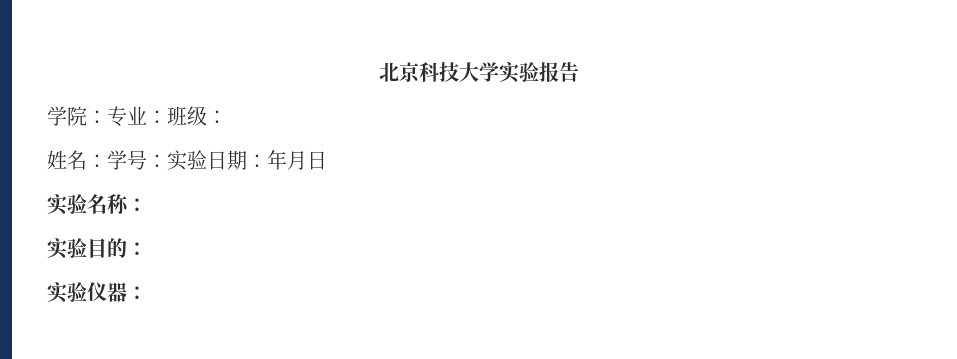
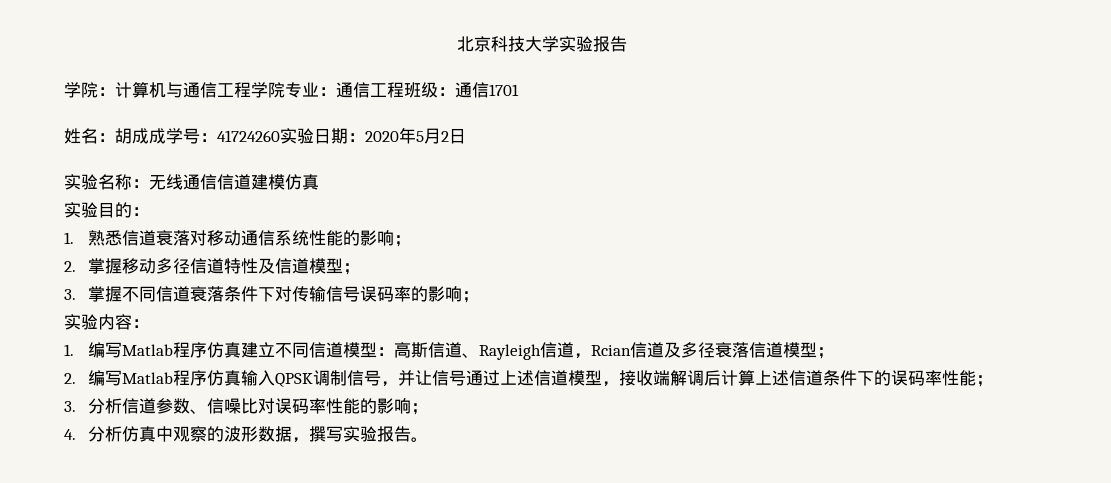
[107,106,167,127] 专业： -> [115,82,404,98] 计算机与通信工程学院专业：通信工程
(227, 117) none -> [455,82,519,98] 通信1701
[107,150,327,171] [47,194,147,215] [47,238,147,259] [47,282,147,303] 学号：实验日期：年月日 // 实验名称： // 实验目的： // 实验仪器： -> [115,127,466,144] [64,174,319,190] [64,202,149,218] [64,230,412,247] [64,258,361,275] [64,286,480,303] [64,314,149,330] [64,342,835,360] [64,370,994,387] [64,398,429,415] [64,426,429,443] 胡成成学号：41724260实验日期：2020年5月2日 // 实验名称：无线通信信道建模仿真 // 实验目的： // 1.熟悉信道衰落对移动通信系统性能的影响； // 2.掌握移动多径信道特性及信道模型； // 3.掌握不同信道衰落条件下对传输信号误码率的影响； // 实验内容： // 1.编写Matlab程序仿真建立不同信道模型：高斯信道、Rayleigh信道，Rcian信道及多径衰落信道模型； // 2.编写Matlab程序仿真输入QPSK调制信号，并让信号通过上述信道模型，接收端解调后计算上述信道条件下的误码率性能； // 3.分析信道参数、信噪比对误码率性能的影响； // 4.分析仿真中观察的波形数据，撰写实验报告。

